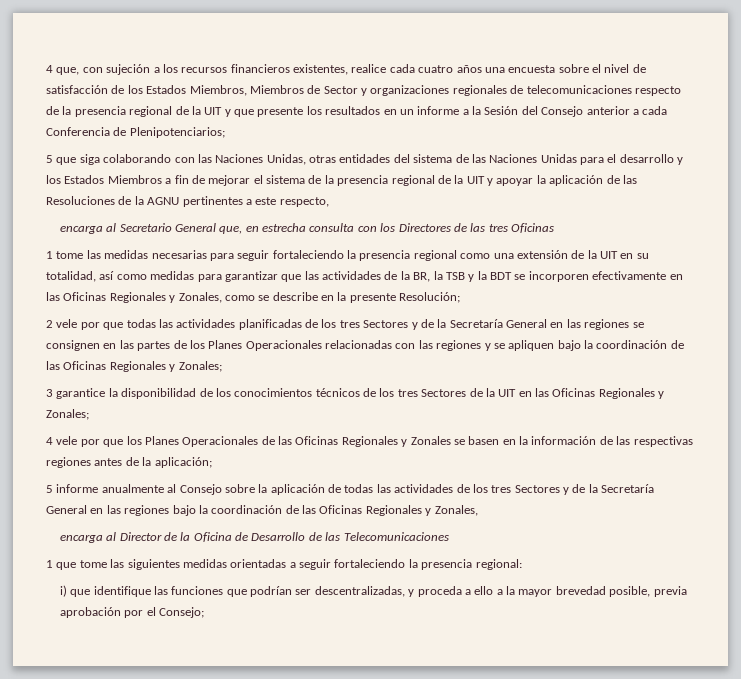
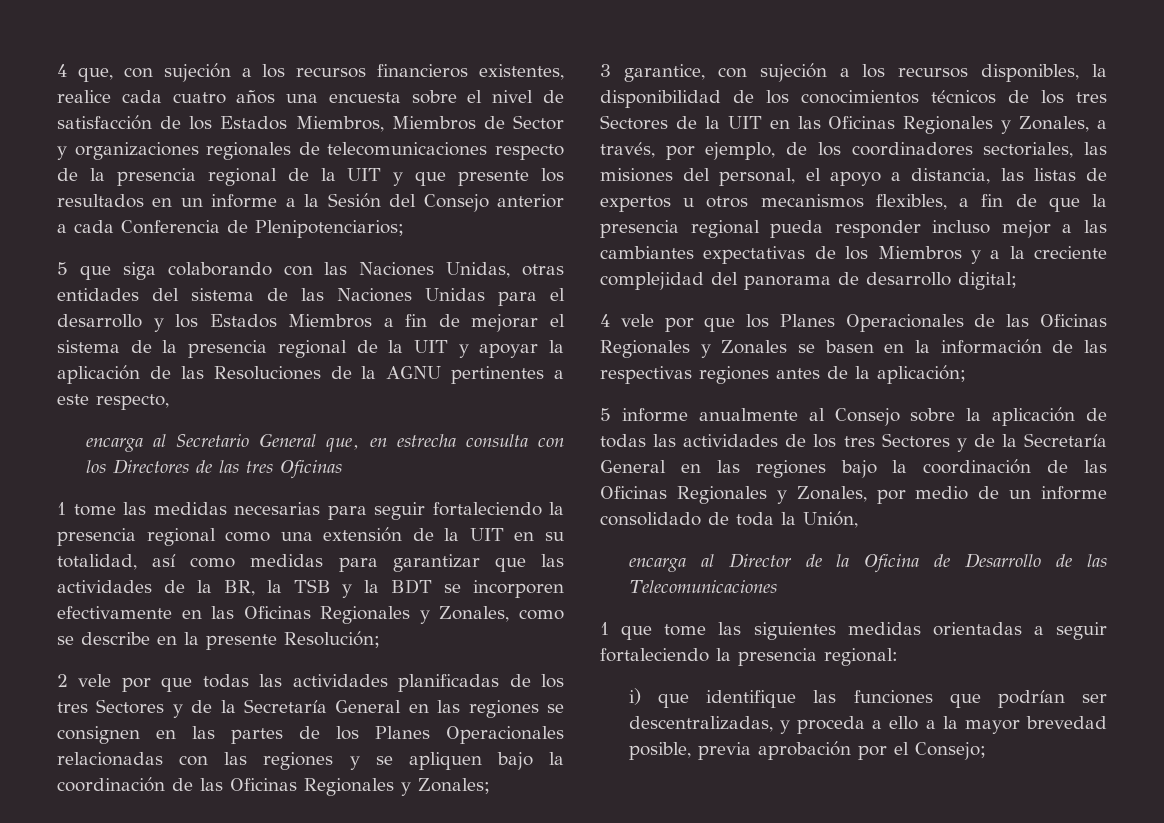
[56,388,106,399] garantice -> [623,63,1080,82] garantice, con sujeción a los recursos disponibles,
[46,409,89,420] Zonales; -> [1019,116,1107,132] [600,142,1107,160] [600,168,1107,186] [600,194,1107,212] [600,220,1107,238] [600,246,1107,264] [600,272,1017,290] Zonales, a través, por ejemplo, de los coordinadores sectoriales, las misiones del personal, el apoyo a distancia, las listas de expertos u otros mecanismos flexibles, a fin de que la presencia regional pueda responder incluso mejor a las cambiantes expectativas de los Miembros y a la creciente complejidad del panorama de desarrollo digital;
(478, 510) none -> [876,486,1107,504] [600,511,858,528] por medio de un informe consolidado de toda la Unión,

